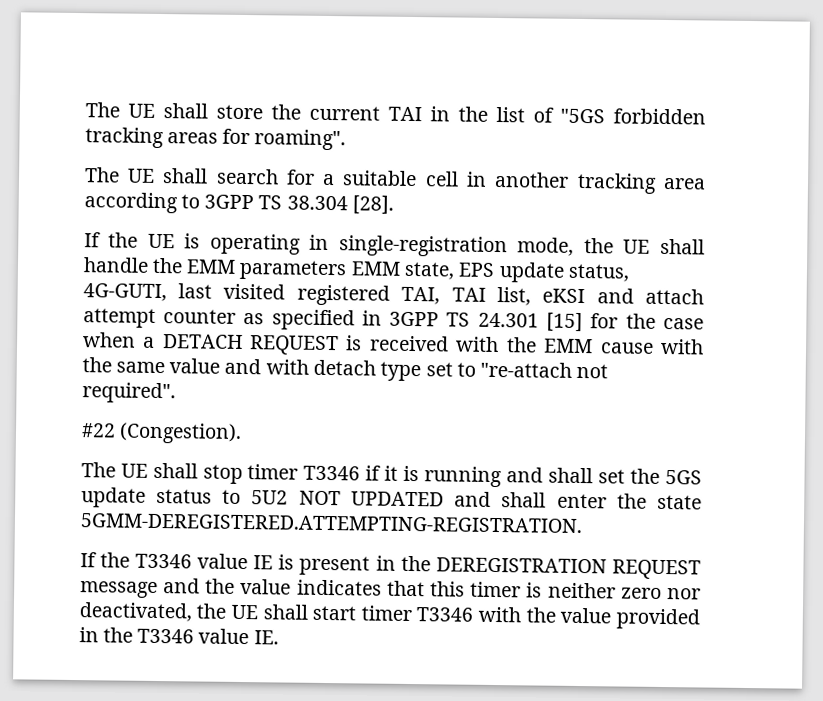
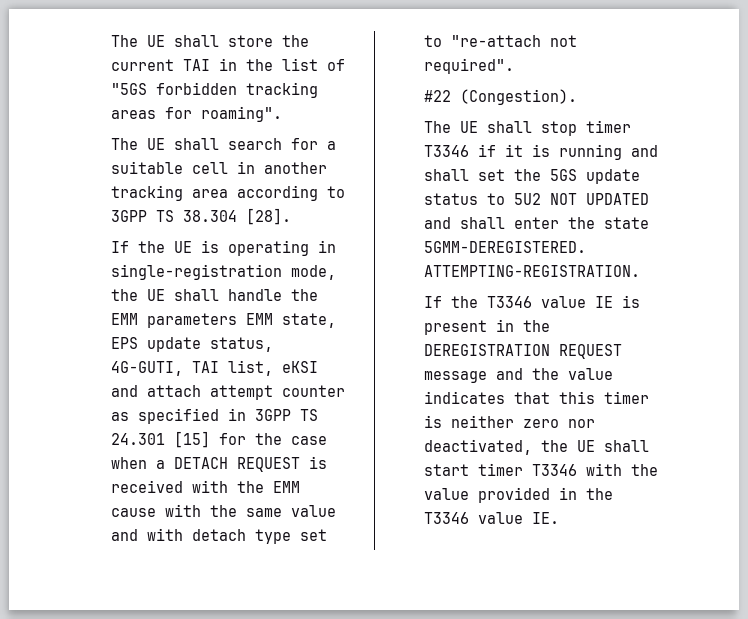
[178,283,441,306] last visited registered TAI, -> (183, 368) none

